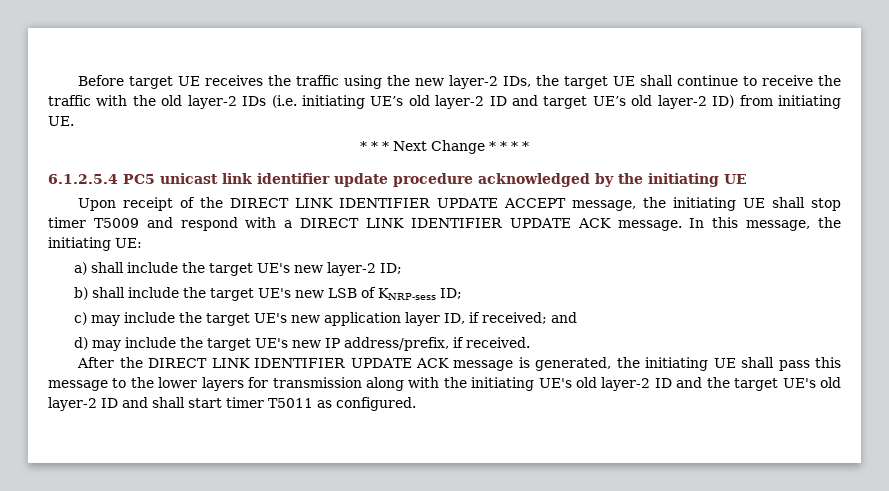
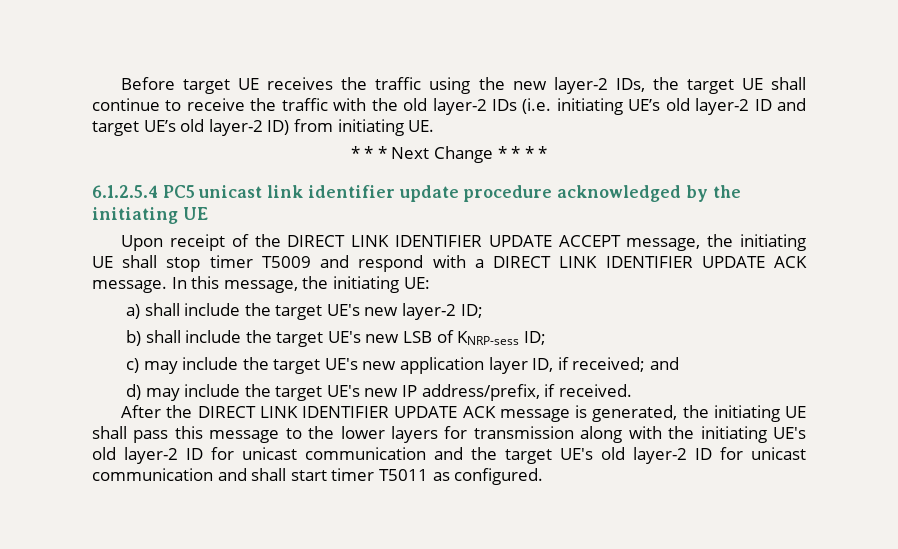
(672, 383) none -> [211,447,426,460] for unicast communication
(118, 403) none -> [720,447,806,460] [92,468,213,481] for unicast communication

